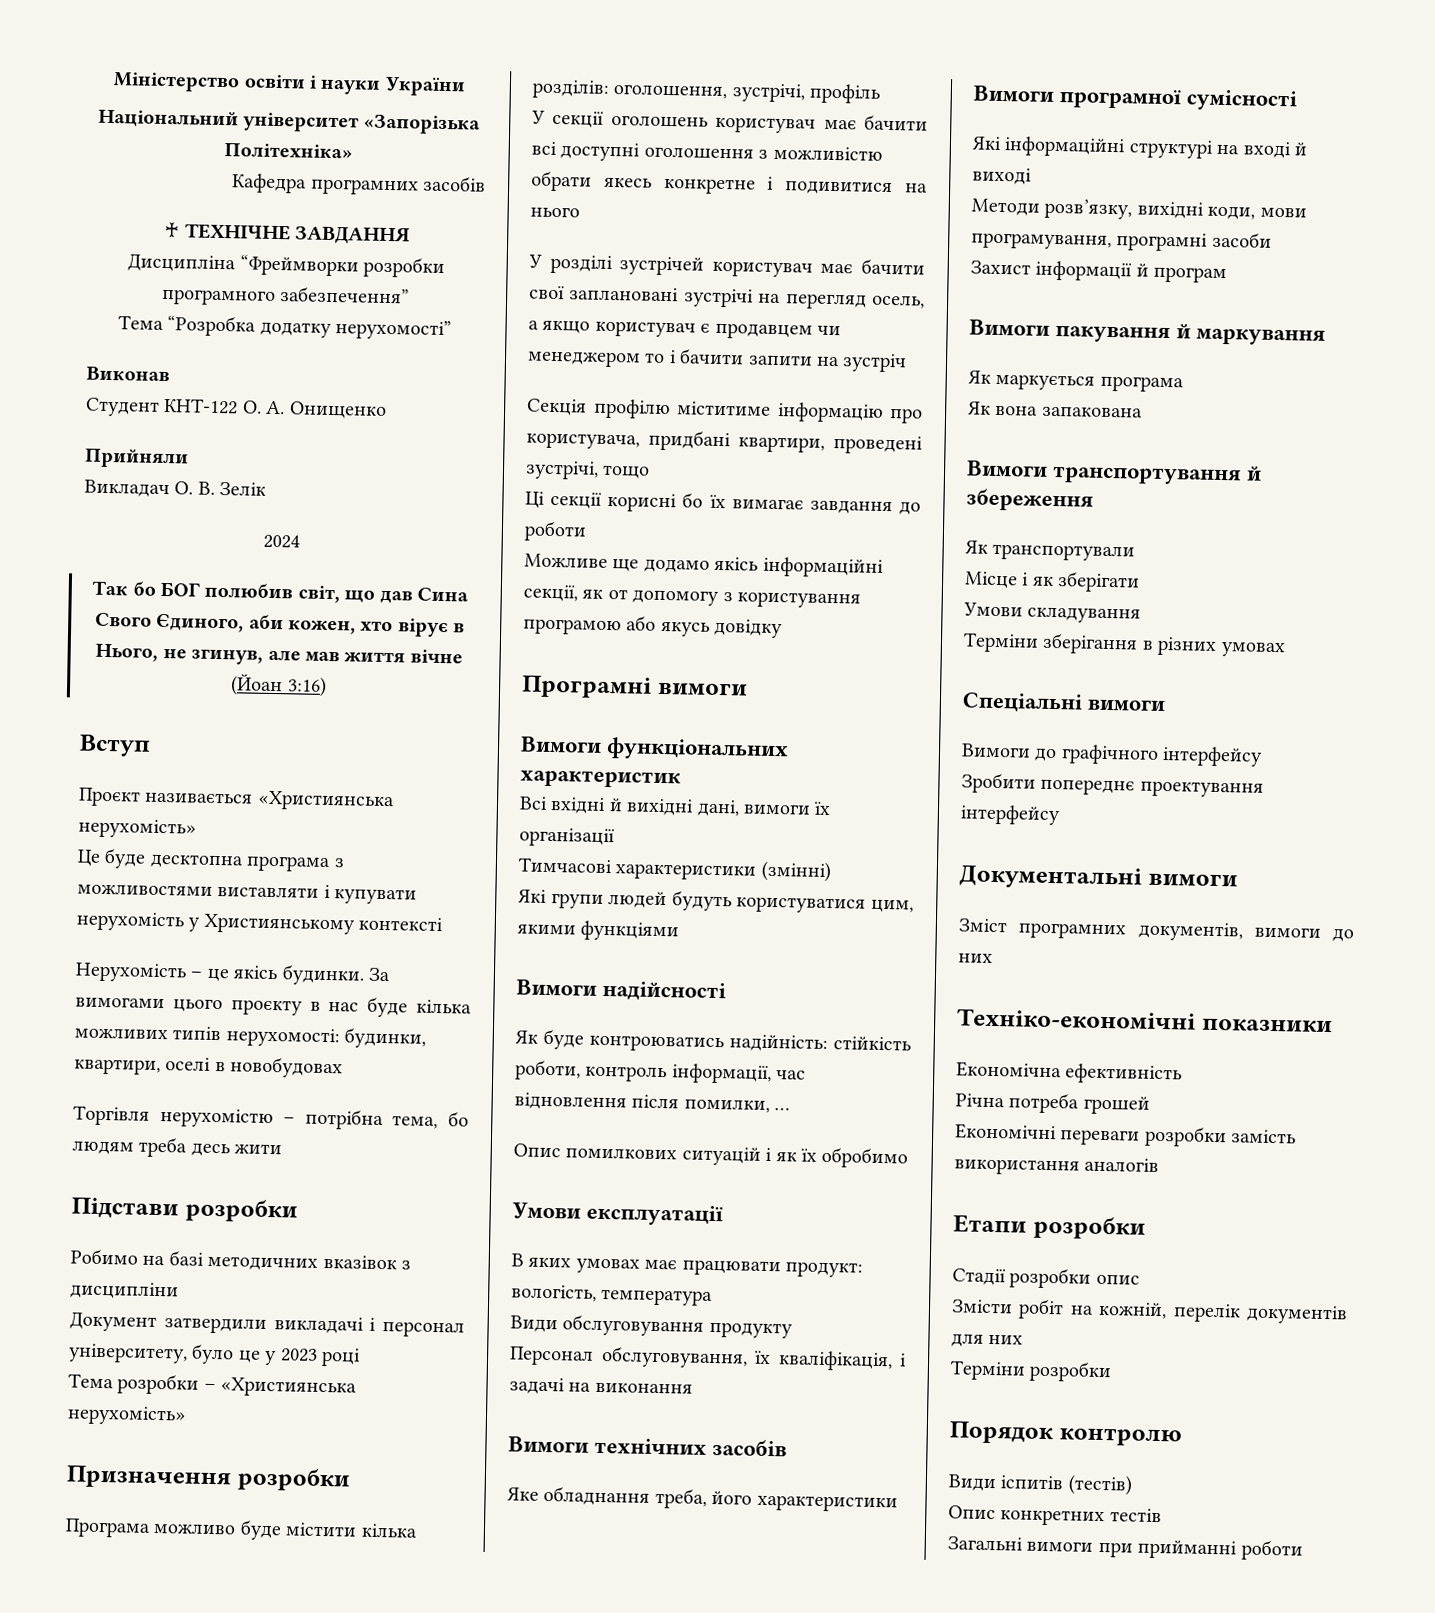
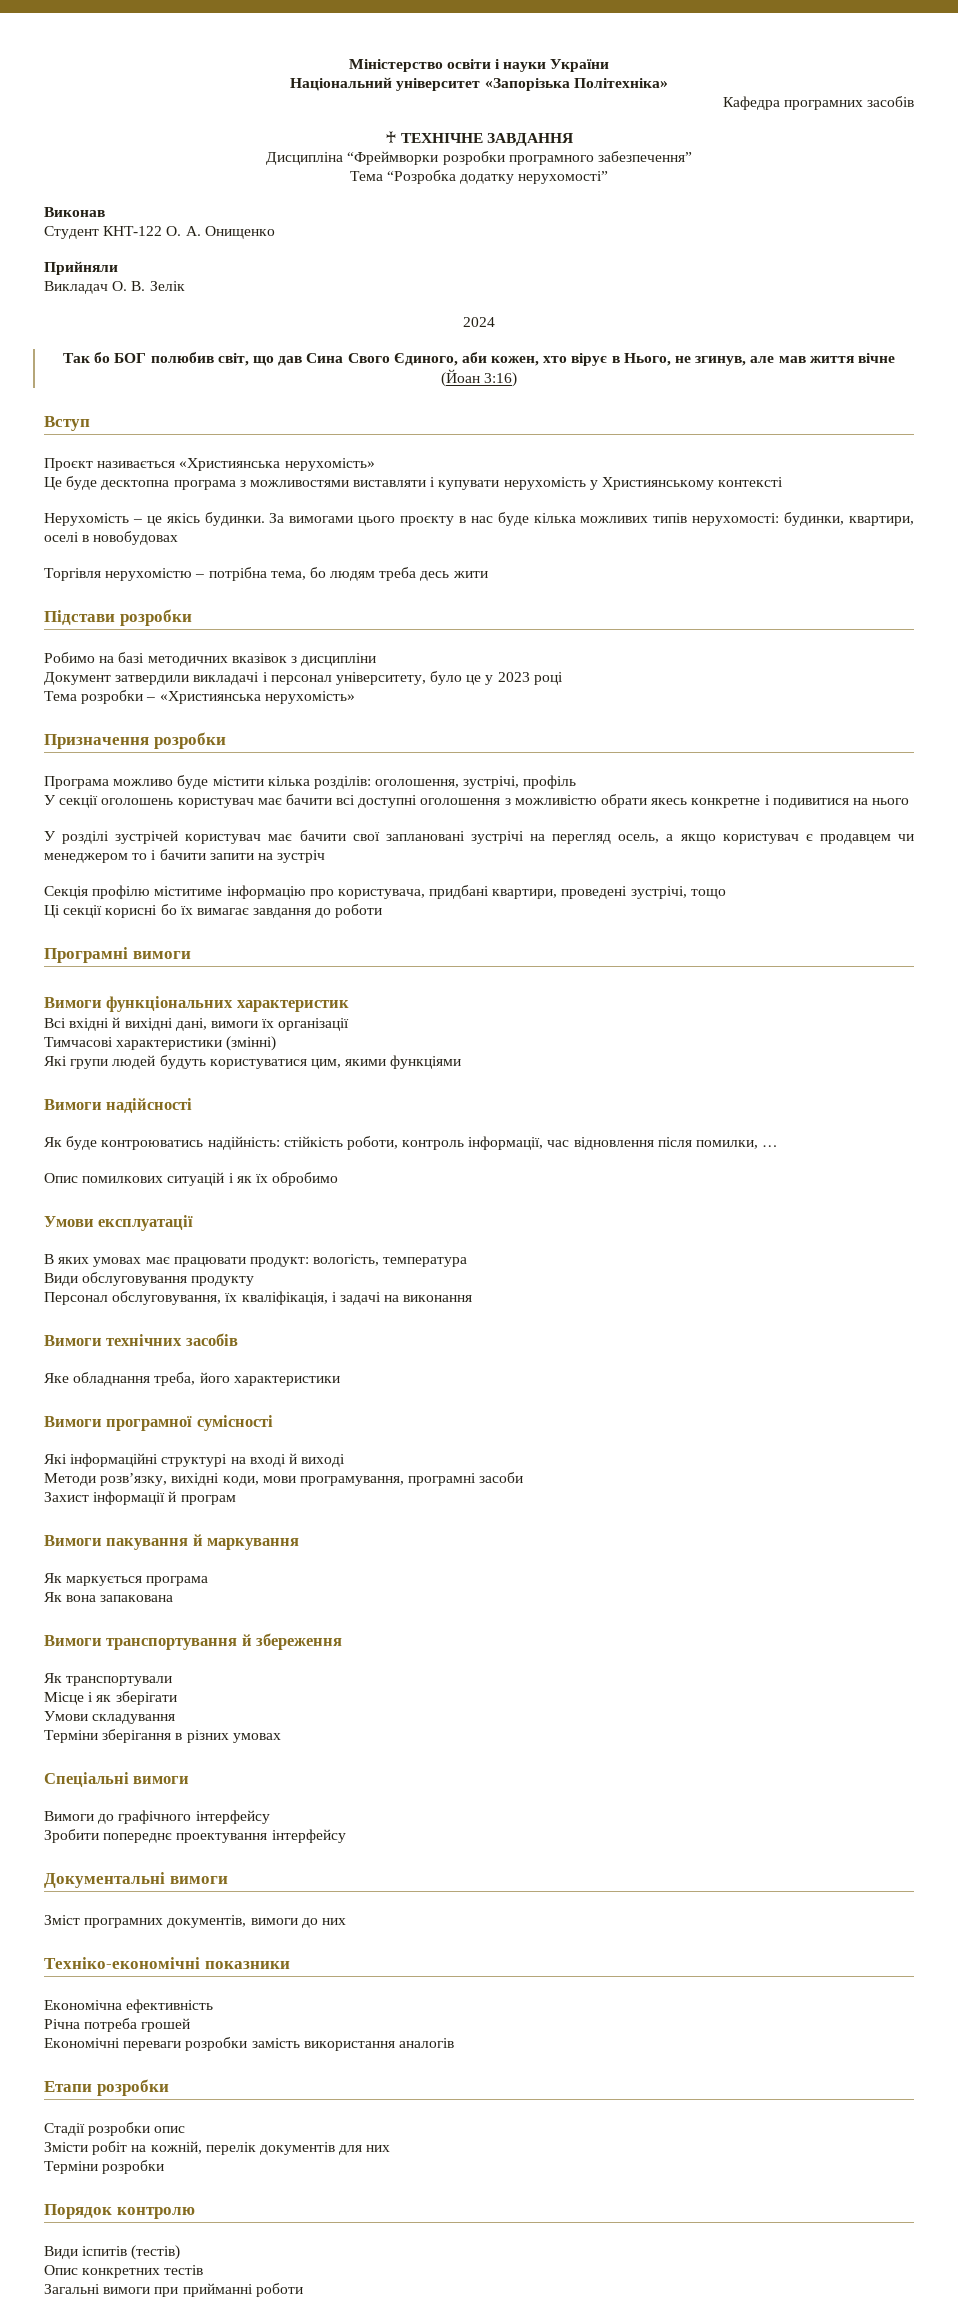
[524,553,884,578] [523,584,861,609] [523,615,784,639] // Можливе ще додамо якісь інформаційні секції, як от допомогу з користування програмою або якусь довідку -> (383, 911) none

